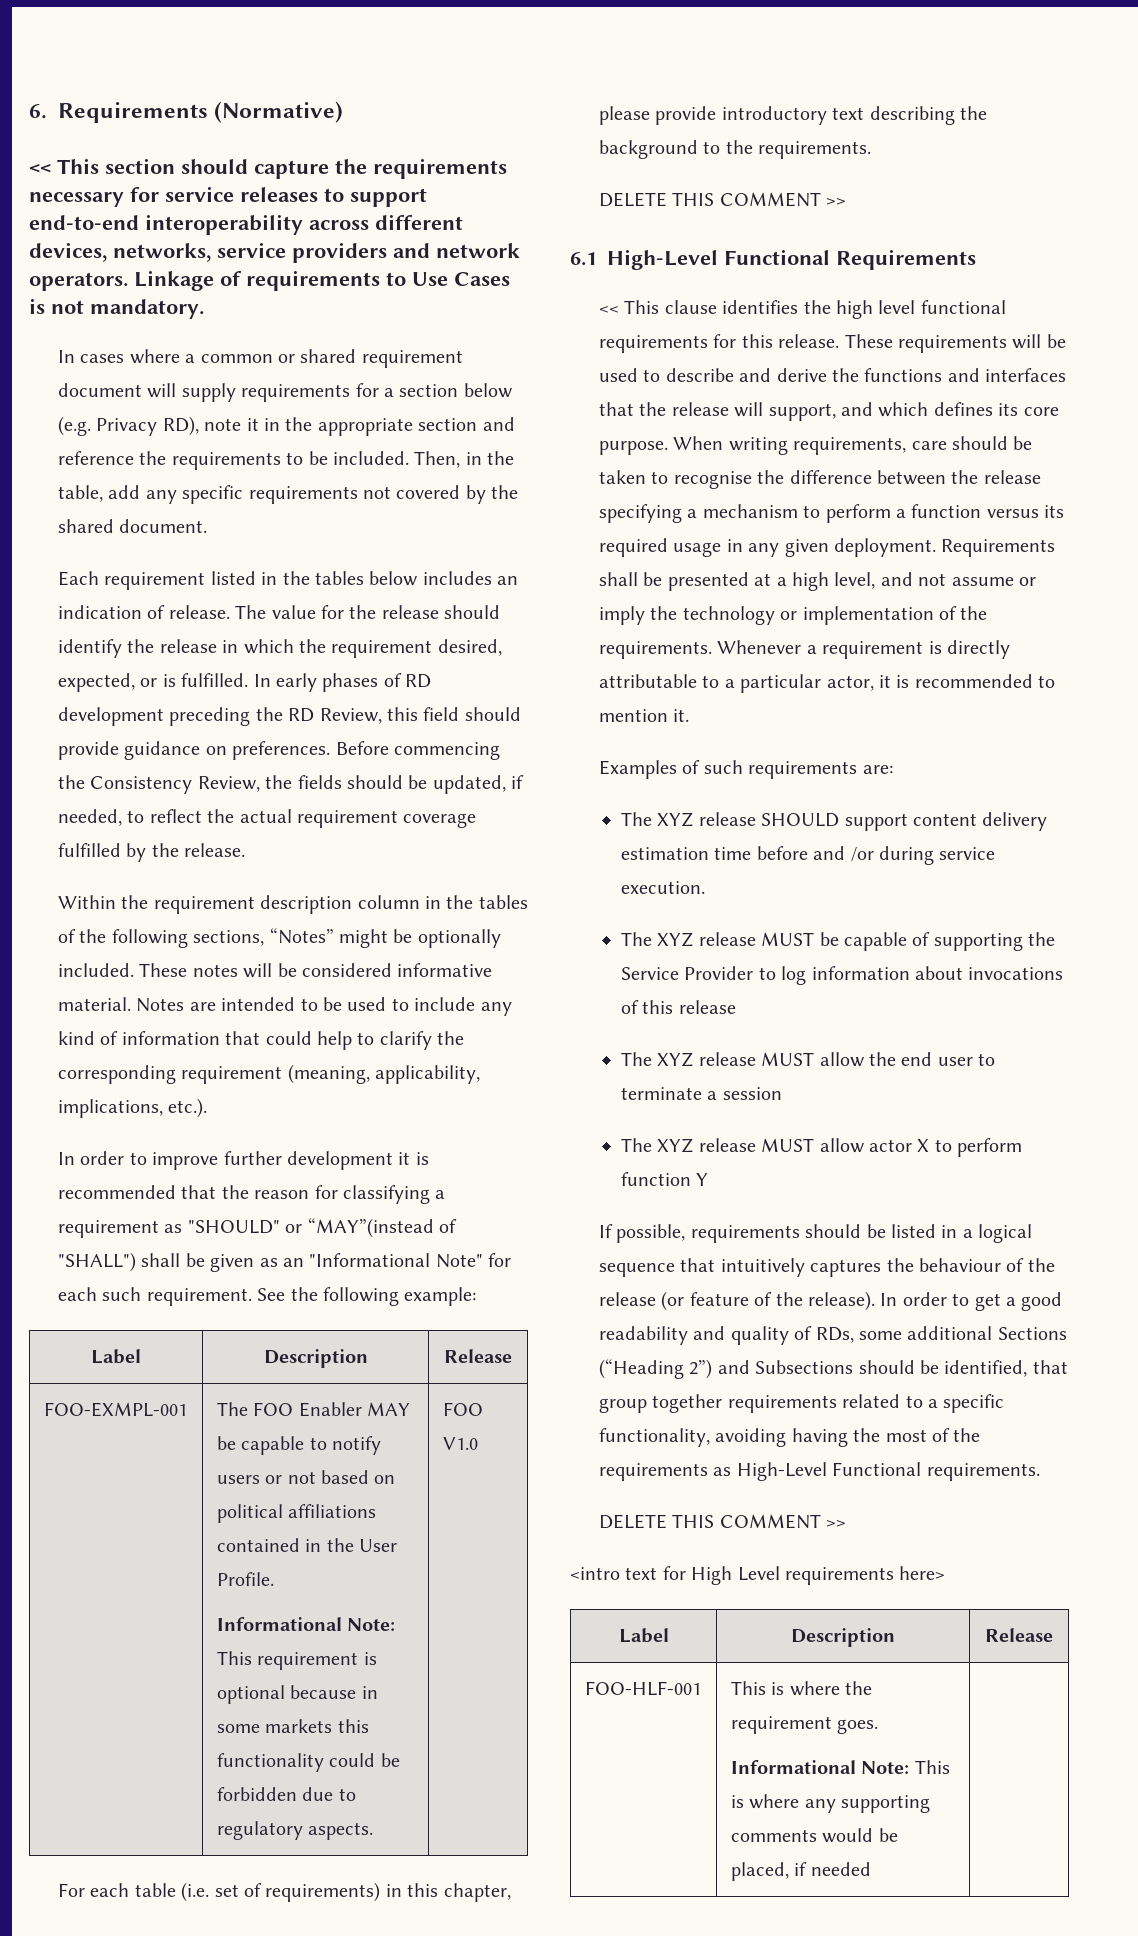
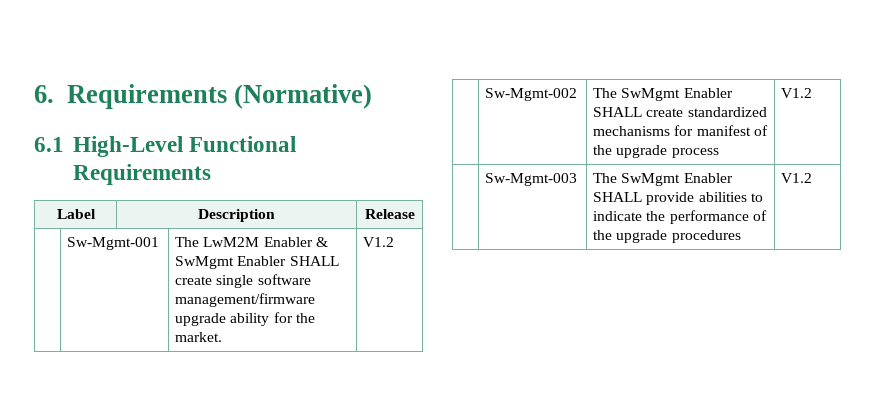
[29,158,507,179] [29,186,427,207] [29,214,463,235] [29,242,520,263] [29,270,510,291] [29,298,204,319] [57,349,463,368] [57,383,513,402] [57,416,515,436] [57,451,515,470] [57,485,519,504] [57,519,208,533] [57,571,519,590] [57,605,501,619] [57,639,502,658] [57,673,432,692] [57,707,521,726] [57,741,500,760] [57,775,525,794] [57,809,477,828] [57,843,246,862] [57,895,528,914] [57,928,501,948] [57,963,493,978] [57,997,512,1016] [57,1031,465,1050] [57,1064,481,1084] [57,1098,208,1118] [57,1151,429,1170] [57,1185,446,1204] [57,1218,457,1238] [57,1252,512,1272] [57,1287,477,1306] [91,1349,141,1364] [263,1349,368,1368] [444,1349,512,1363] [43,1402,187,1417] [216,1402,410,1417] [216,1436,381,1455] [216,1470,396,1484] [216,1504,377,1523] [216,1538,397,1552] [216,1572,274,1586] [216,1617,396,1631] [216,1651,377,1670] [216,1685,378,1704] [216,1719,369,1733] [216,1753,400,1772] [216,1787,356,1801] [216,1821,374,1840] [442,1402,483,1416] [442,1437,478,1450] [57,1882,511,1902] [598,106,987,125] [598,140,872,159] [598,192,847,207] [570,249,976,270] [598,300,1006,319] [598,334,1066,353] [598,368,1067,382] [598,402,1059,421] [598,436,1033,455] [598,470,1041,489] [598,504,1065,523] [598,538,1056,557] [598,572,1036,591] [598,606,988,625] [598,640,1010,659] [598,674,1056,693] [598,709,690,722] [598,760,893,779] [620,812,1048,831] [620,846,996,865] [620,881,705,894] [620,932,1056,951] [620,966,1064,985] [620,1000,736,1014] [620,1052,996,1067] [620,1087,782,1100] [620,1138,1023,1157] [620,1172,709,1186] [598,1224,1033,1243] [598,1258,1055,1277] [598,1291,1063,1311] [598,1326,1067,1345] [598,1359,1068,1379] [598,1394,1005,1413] [598,1428,981,1447] [598,1462,1040,1481] [598,1514,847,1529] [570,1566,946,1585] [618,1628,669,1643] [791,1628,895,1647] [985,1628,1053,1642] [584,1681,701,1696] [730,1681,872,1696] [730,1716,879,1734] [730,1760,950,1774] [730,1794,930,1813] [730,1828,898,1843] [730,1862,871,1881] << This section should capture the requirements necessary for service releases to support end-to-end interoperability across different devices, networks, service providers and network operators. Linkage of requirements to Use Cases is not mandatory. // In cases where a common or shared requirement document will supply requirements for a section below (e.g. Privacy RD), note it in the appropriate section and reference the requirements to be included. Then, in the table, add any specific requirements not covered by the shared document. // Each requirement listed in the tables below includes an indication of release. The value for the release should identify the release in which the requirement desired, expected, or is fulfilled. In early phases of RD development preceding the RD Review, this field should provide guidance on preferences. Before commencing the Consistency Review, the fields should be updated, if needed, to reflect the actual requirement coverage fulfilled by the release. // Within the requirement description column in the tables of the following sections, “Notes” might be optionally included. These notes will be considered informative material. Notes are intended to be used to include any kind of information that could help to clarify the corresponding requirement (meaning, applicability, implications, etc.). // In order to improve further development it is recommended that the reason for classifying a requirement as "SHOULD" or “MAY”(instead of "SHALL") shall be given as an "Informational Note" for each such requirement. See the following example: // Label | Description | Release // FOO-EXMPL-001 | The FOO Enabler MAY be capable to notify users or not based on political affiliations contained in the User Profile. // Informational Note: This requirement is optional because in some markets this functionality could be forbidden due to regulatory aspects. | FOO V1.0 // For each table (i.e. set of requirements) in this chapter, please provide introductory text describing the background to the requirements. // DELETE THIS COMMENT >> // 6.1 High-Level Functional Requirements // << This clause identifies the high level functional requirements for this release. These requirements will be used to describe and derive the functions and interfaces that the release will support, and which defines its core purpose. When writing requirements, care should be taken to recognise the difference between the release specifying a mechanism to perform a function versus its required usage in any given deployment. Requirements shall be presented at a high level, and not assume or imply the technology or implementation of the requirements. Whenever a requirement is directly attributable to a particular actor, it is recommended to mention it. // Examples of such requirements are: // The XYZ release SHOULD support content delivery estimation time before and /or during service execution. // The XYZ release MUST be capable of supporting the Service Provider to log information about invocations of this release // The XYZ release MUST allow the end user to terminate a session // The XYZ release MUST allow actor X to perform function Y // If possible, requirements should be listed in a logical sequence that intuitively captures the behaviour of the release (or feature of the release). In order to get a good readability and quality of RDs, some additional Sections (“Heading 2”) and Subsections should be identified, that group together requirements related to a specific functionality, avoiding having the most of the requirements as High-Level Functional requirements. // DELETE THIS COMMENT >> // <intro text for High Level requirements here> // Label | Description | Release // FOO-HLF-001 | This is where the requirement goes. // Informational Note: This is where any supporting comments would be placed, if needed | -> [34,136,296,157] [72,164,211,185] [56,209,96,219] [198,209,275,222] [364,209,415,219] [67,237,160,250] [175,237,328,247] [175,256,339,269] [175,274,311,288] [175,293,316,307] [175,312,315,326] [175,332,223,342] [363,237,395,247] [485,88,578,101] [593,88,733,101] [593,107,767,117] [593,125,768,136] [593,145,719,158] [781,88,813,98] [485,173,578,186] [593,173,733,186] [593,192,763,205] [593,210,767,224] [593,230,741,243] [781,173,813,183] 6.1 High-Level Functional Requirements // Label | Description | Release // | Sw-Mgmt-001 | The LwM2M Enabler & SwMgmt Enabler SHALL create single software management/firmware upgrade ability for the market. | V1.2 // | Sw-Mgmt-002 | The SwMgmt Enabler SHALL create standardized mechanisms for manifest of the upgrade process | V1.2 // | Sw-Mgmt-003 | The SwMgmt Enabler SHALL provide abilities to indicate the performance of the upgrade procedures | V1.2

